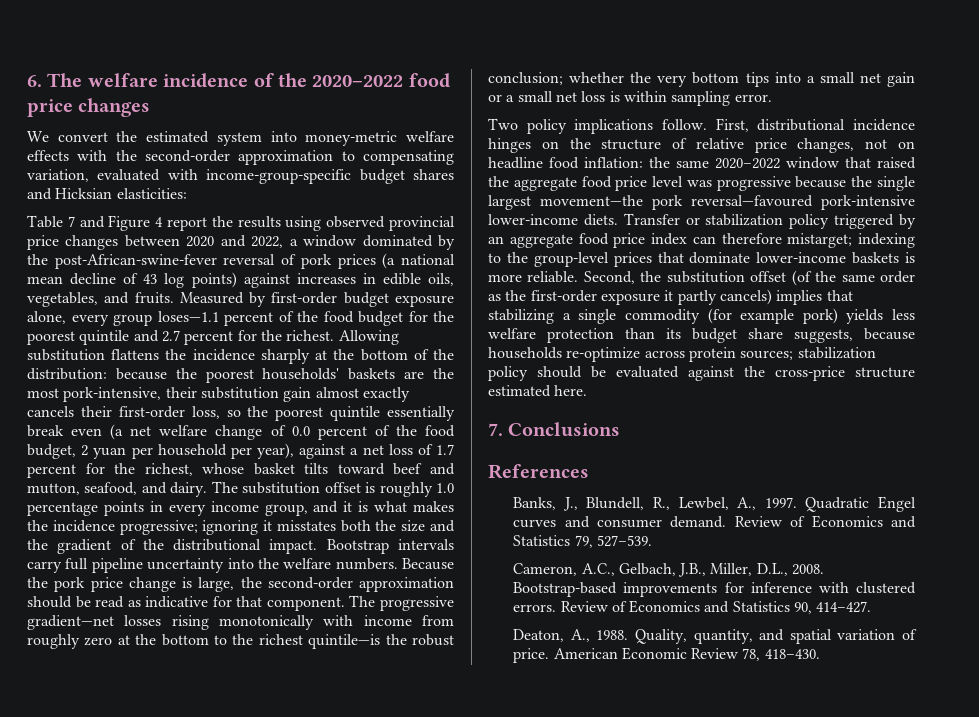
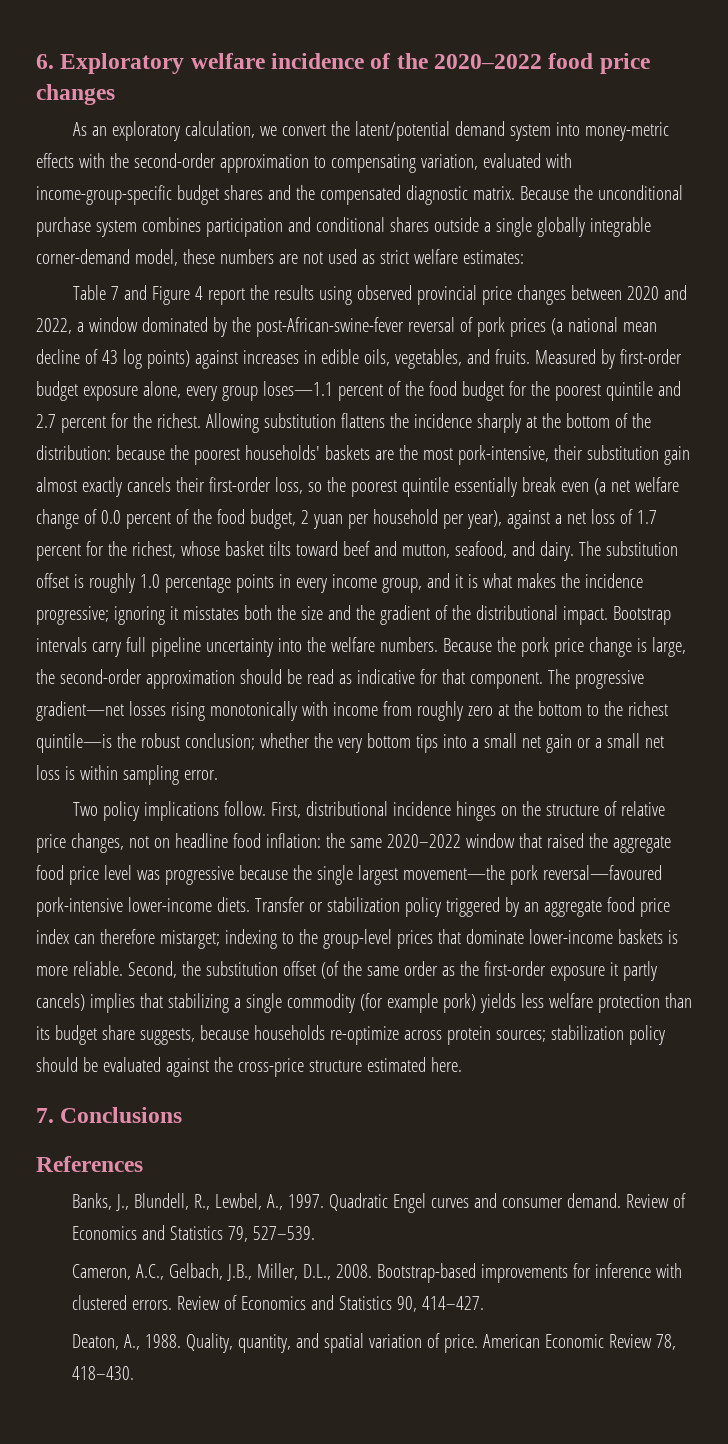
[47,73,83,87] The -> [60,53,185,74] Exploratory
[27,131,210,143] We convert the estimated -> [72,121,505,141] As an exploratory calculation, we convert the latent/potential demand
[406,131,454,142] welfare -> (669, 131) none
[55,188,187,199] Hicksian elasticities: -> [295,185,683,205] [36,217,651,237] [36,249,524,266] the compensated diagnostic matrix. Because the unconditional purchase system combines participation and conditional shares outside a single globally integrable corner-demand model, these numbers are not used as strict welfare estimates:

